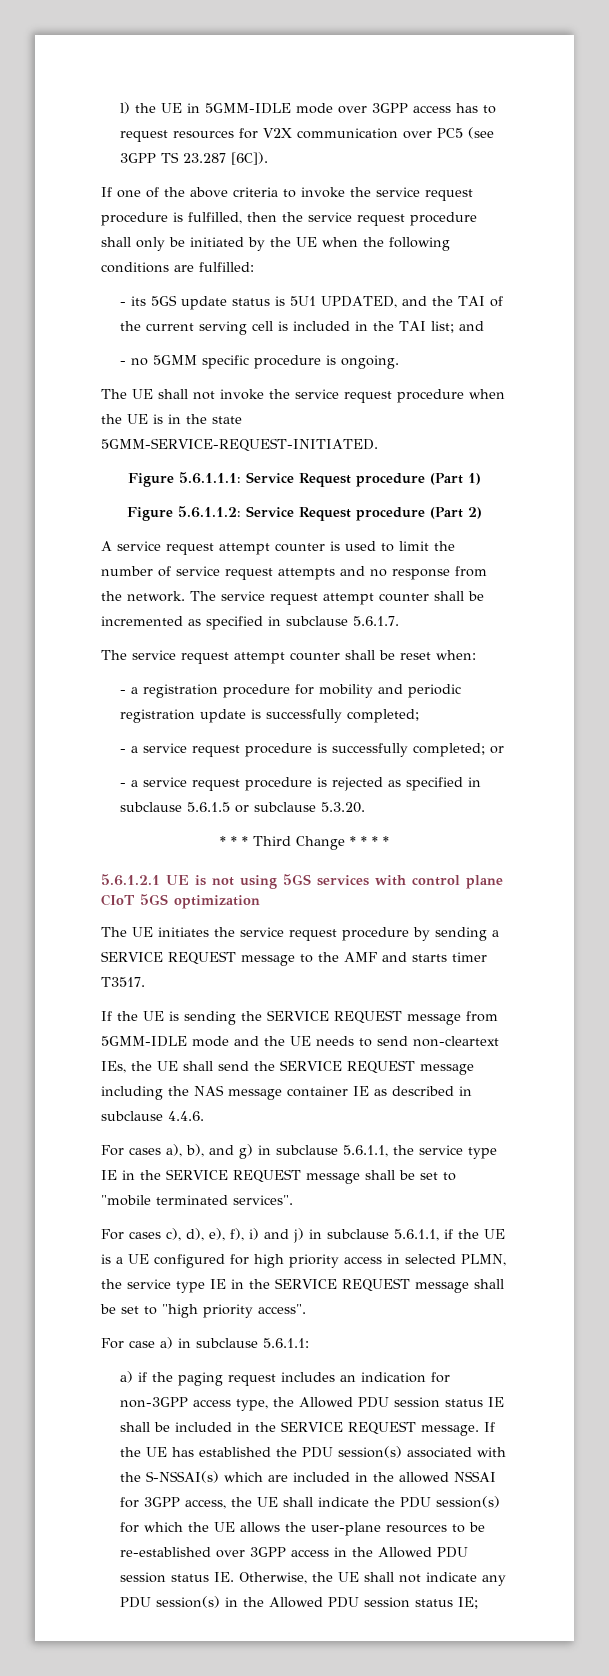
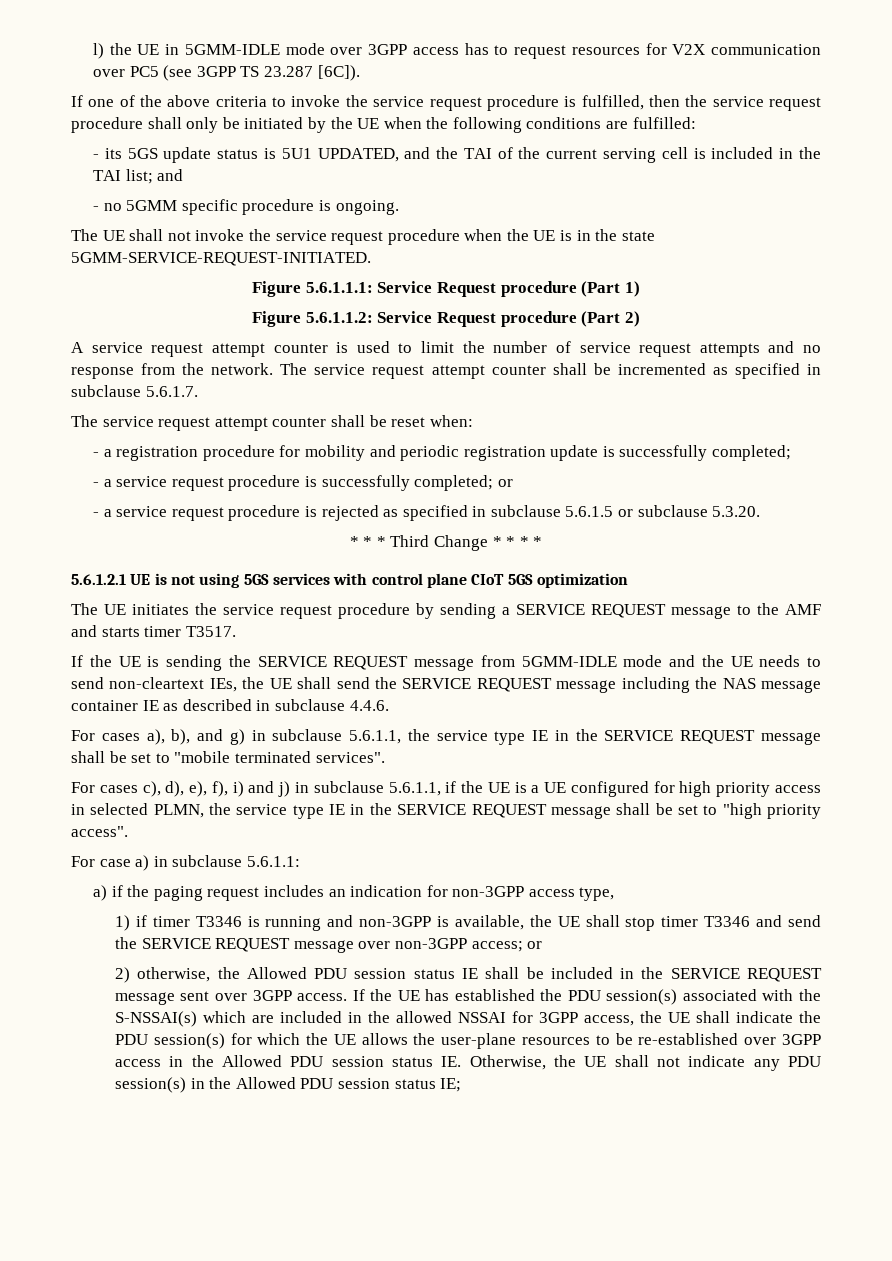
(268, 1405) none -> [114,915,822,931] [114,937,543,953] [114,967,211,983] // 1) if timer T3346 is running and non-3GPP is available, the UE shall stop timer T3346 and send the SERVICE REQUEST message over non-3GPP access; or // 2) otherwise,
[420,1425,479,1436] message. -> [114,990,348,1005] message sent over 3GPP access.

